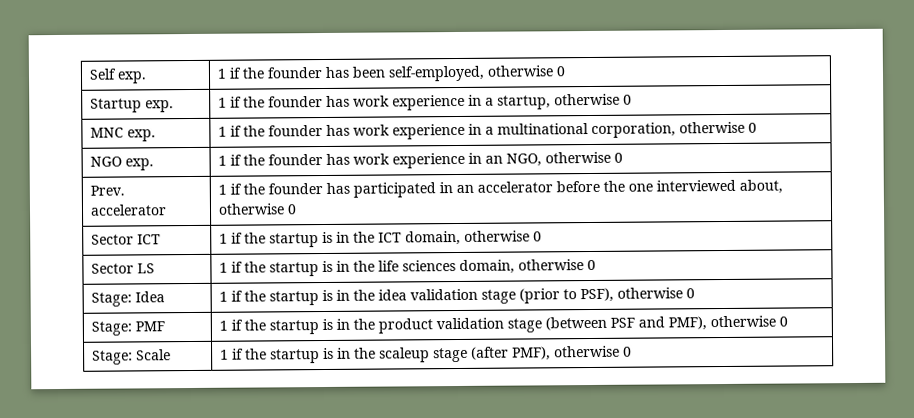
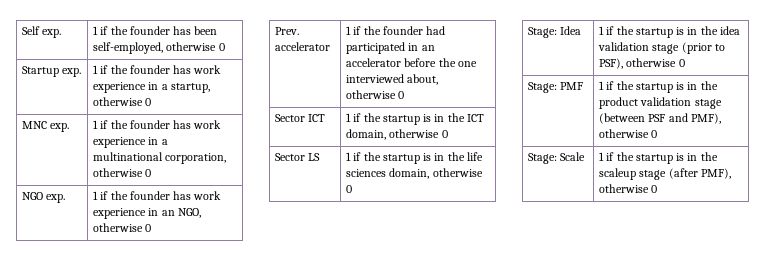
[325,182,350,194] has -> [426,26,446,35] had

